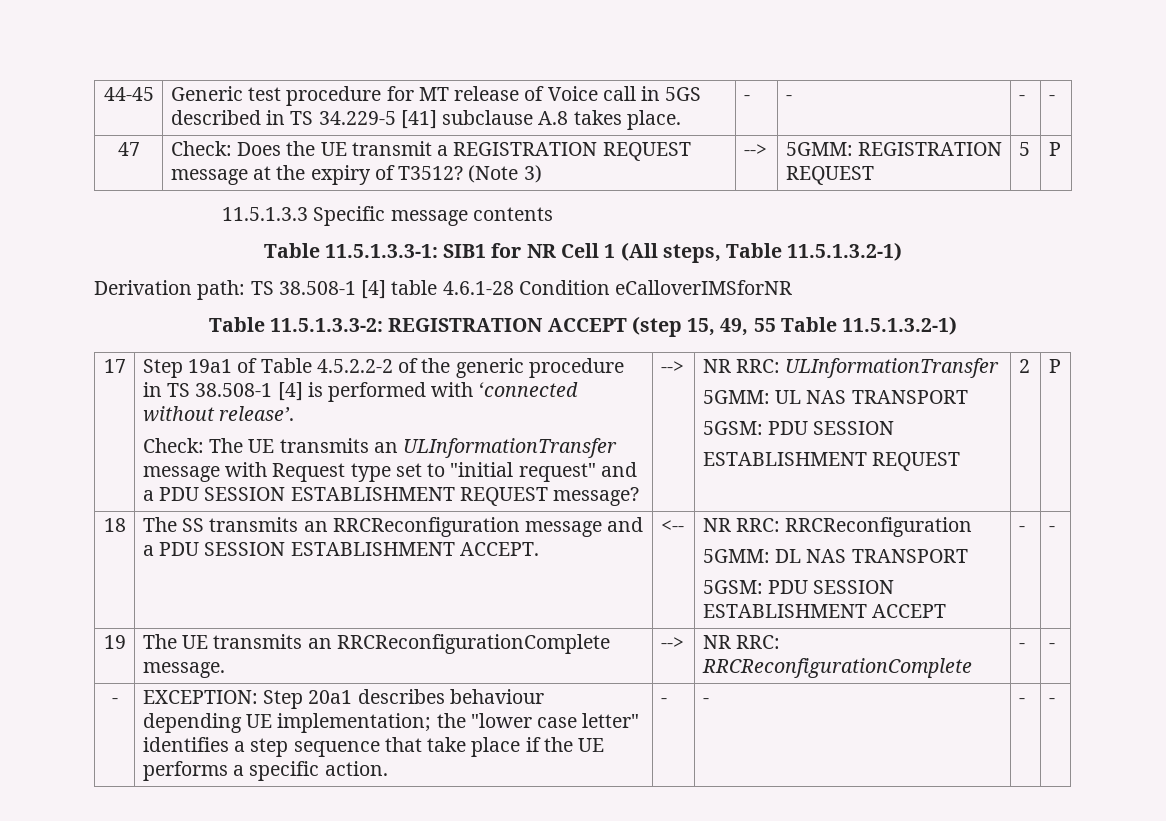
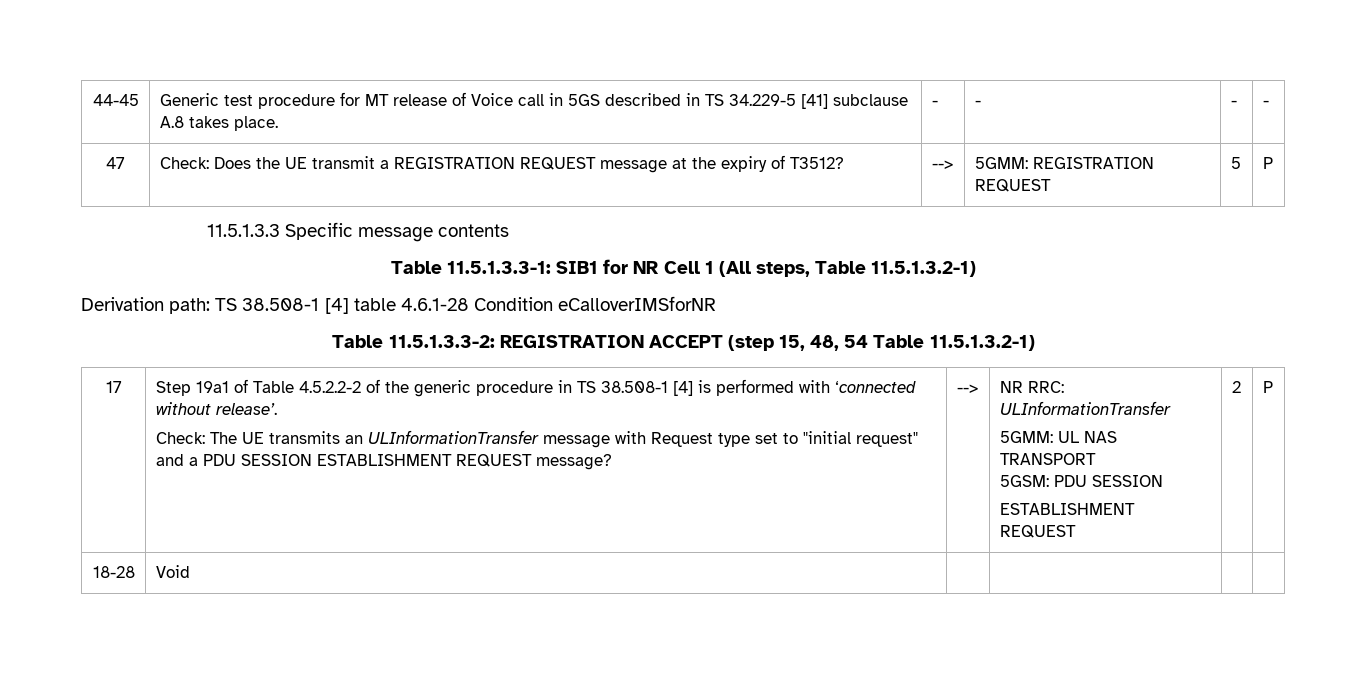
[468,165,542,183] (Note 3) -> (844, 163) none
[720,318,776,336] 49, 55 -> [810,335,869,351] 48, 54
[103,518,126,532] [142,517,644,537] [142,542,539,556] [660,520,684,532] [702,517,973,537] [702,549,968,563] [702,580,895,594] [702,604,947,618] [1018,526,1025,532] [1048,526,1055,532] [103,635,126,649] [142,634,610,654] [142,662,225,678] [660,637,684,649] [702,635,781,649] [701,658,972,678] [1018,643,1025,649] [1048,643,1055,649] [111,698,118,704] [142,689,544,709] [142,713,640,733] [142,737,605,757] [142,761,388,781] [660,698,667,704] [702,698,709,704] [1018,698,1025,704] [1048,698,1055,704] 18 | The SS transmits an RRCReconfiguration message and a PDU SESSION ESTABLISHMENT ACCEPT. | <-- | NR RRC: RRCReconfiguration // 5GMM: DL NAS TRANSPORT // 5GSM: PDU SESSION ESTABLISHMENT ACCEPT | - | - // 19 | The UE transmits an RRCReconfigurationComplete message. | --> | NR RRC: RRCReconfigurationComplete | - | - // - | EXCEPTION: Step 20a1 describes behaviour depending UE implementation; the "lower case letter" identifies a step sequence that take place if the UE performs a specific action. | - | - | - | - -> [92,566,135,578] [155,565,190,578] 18-28 | Void | | | |

